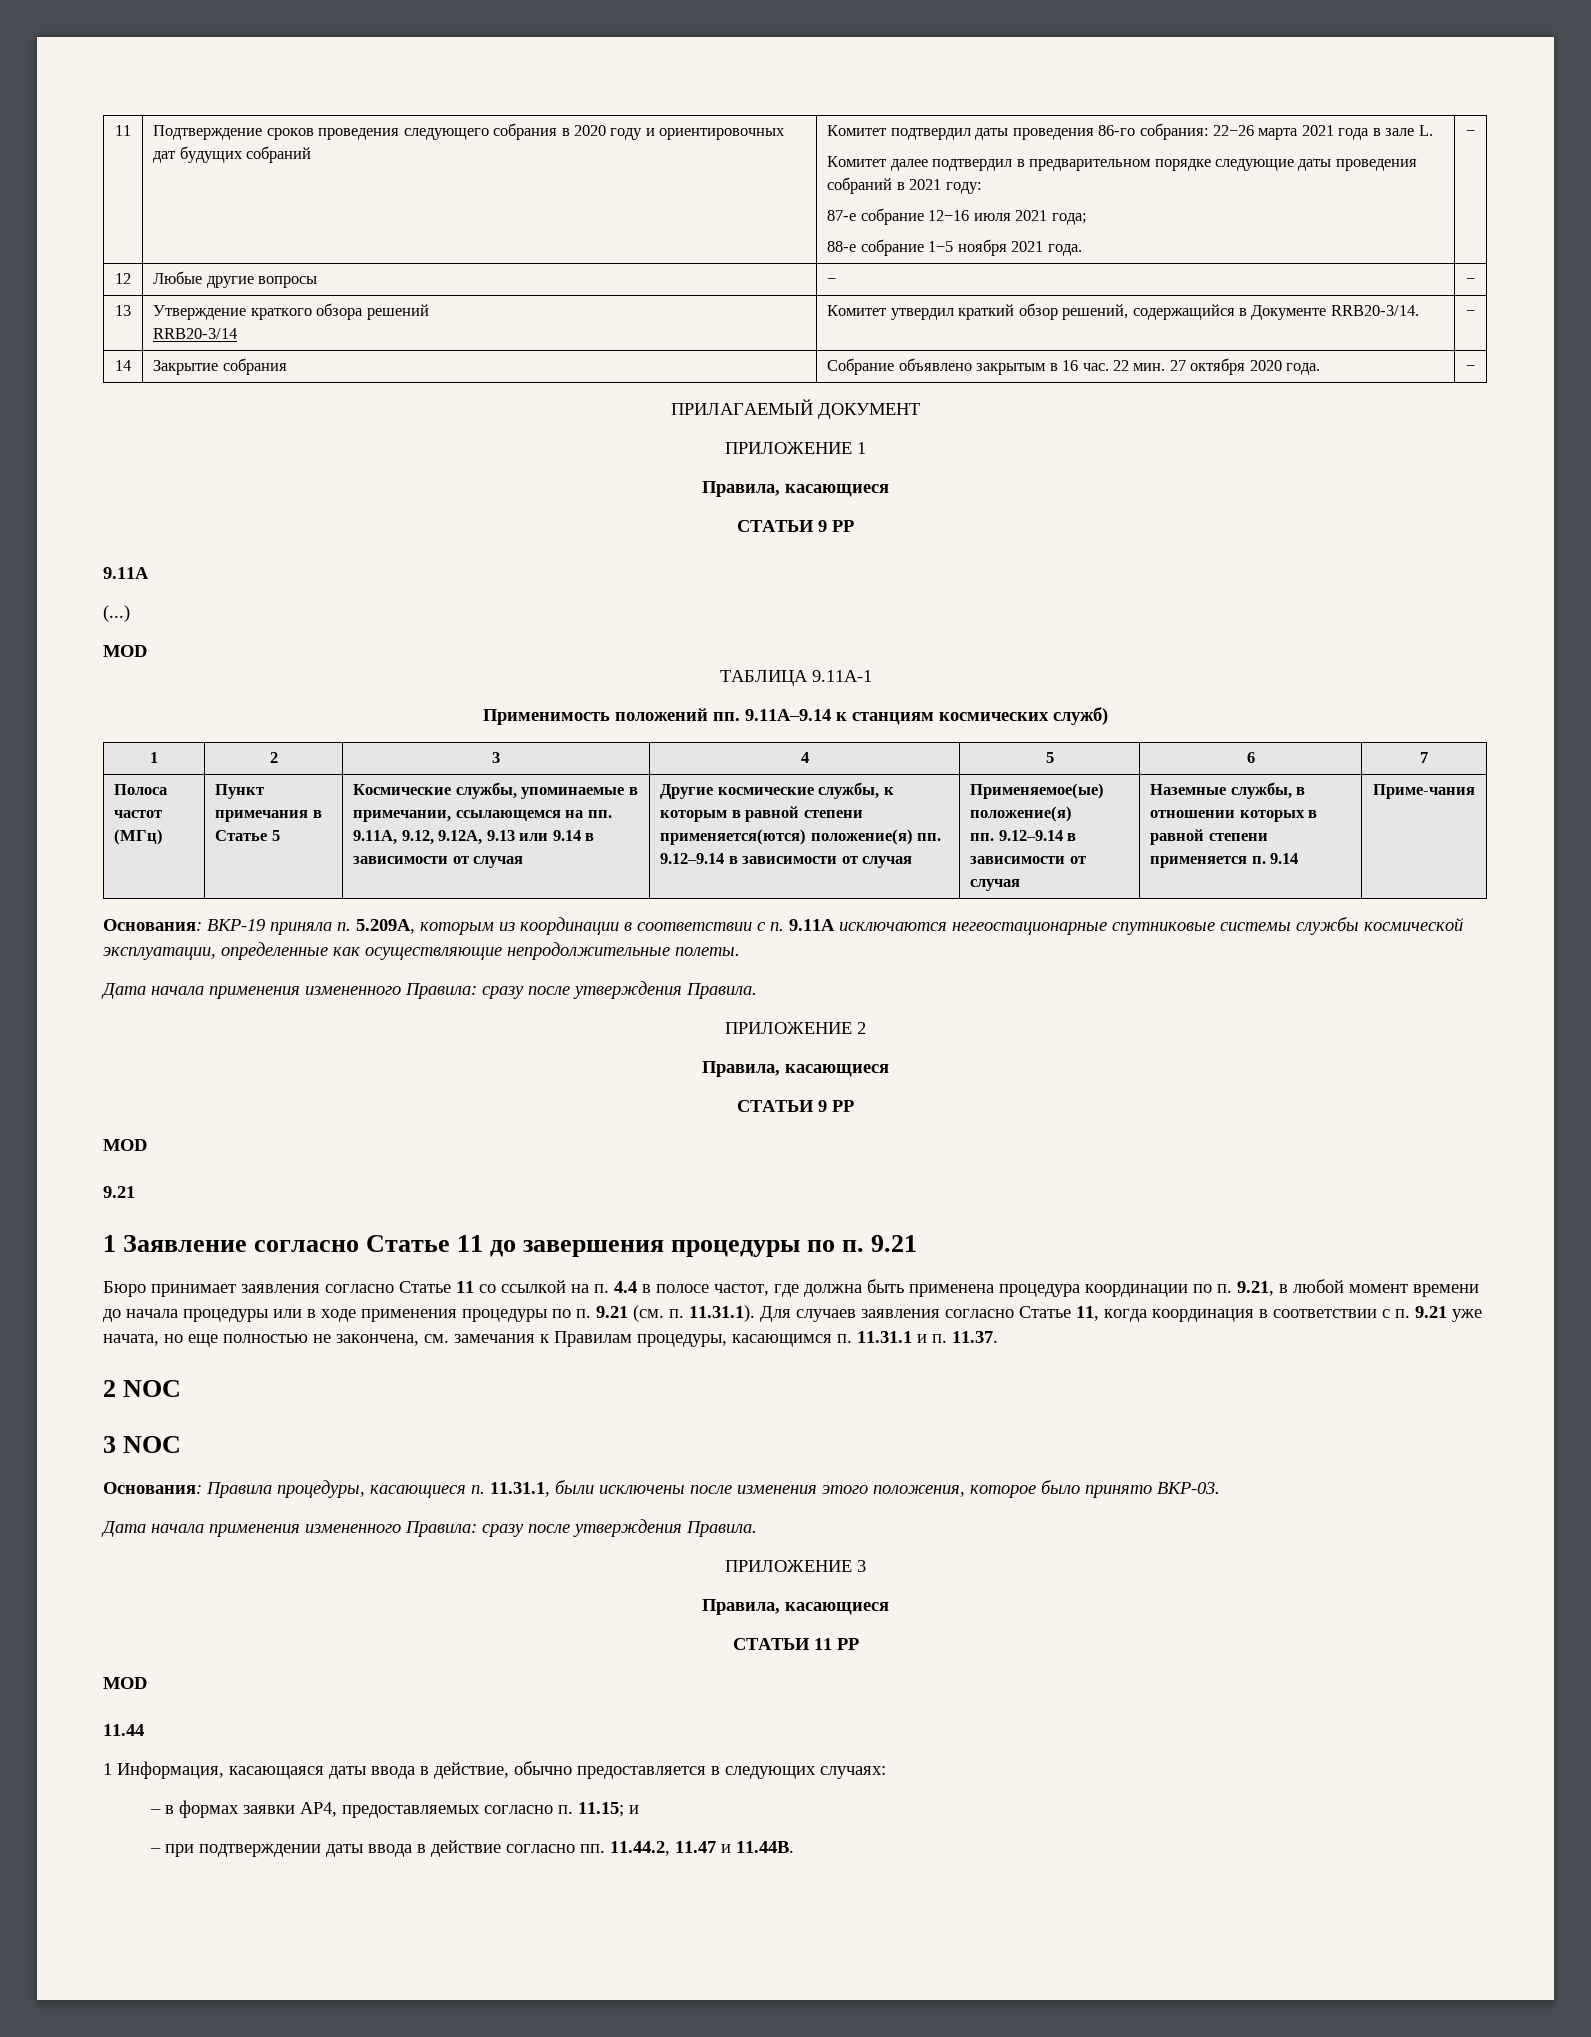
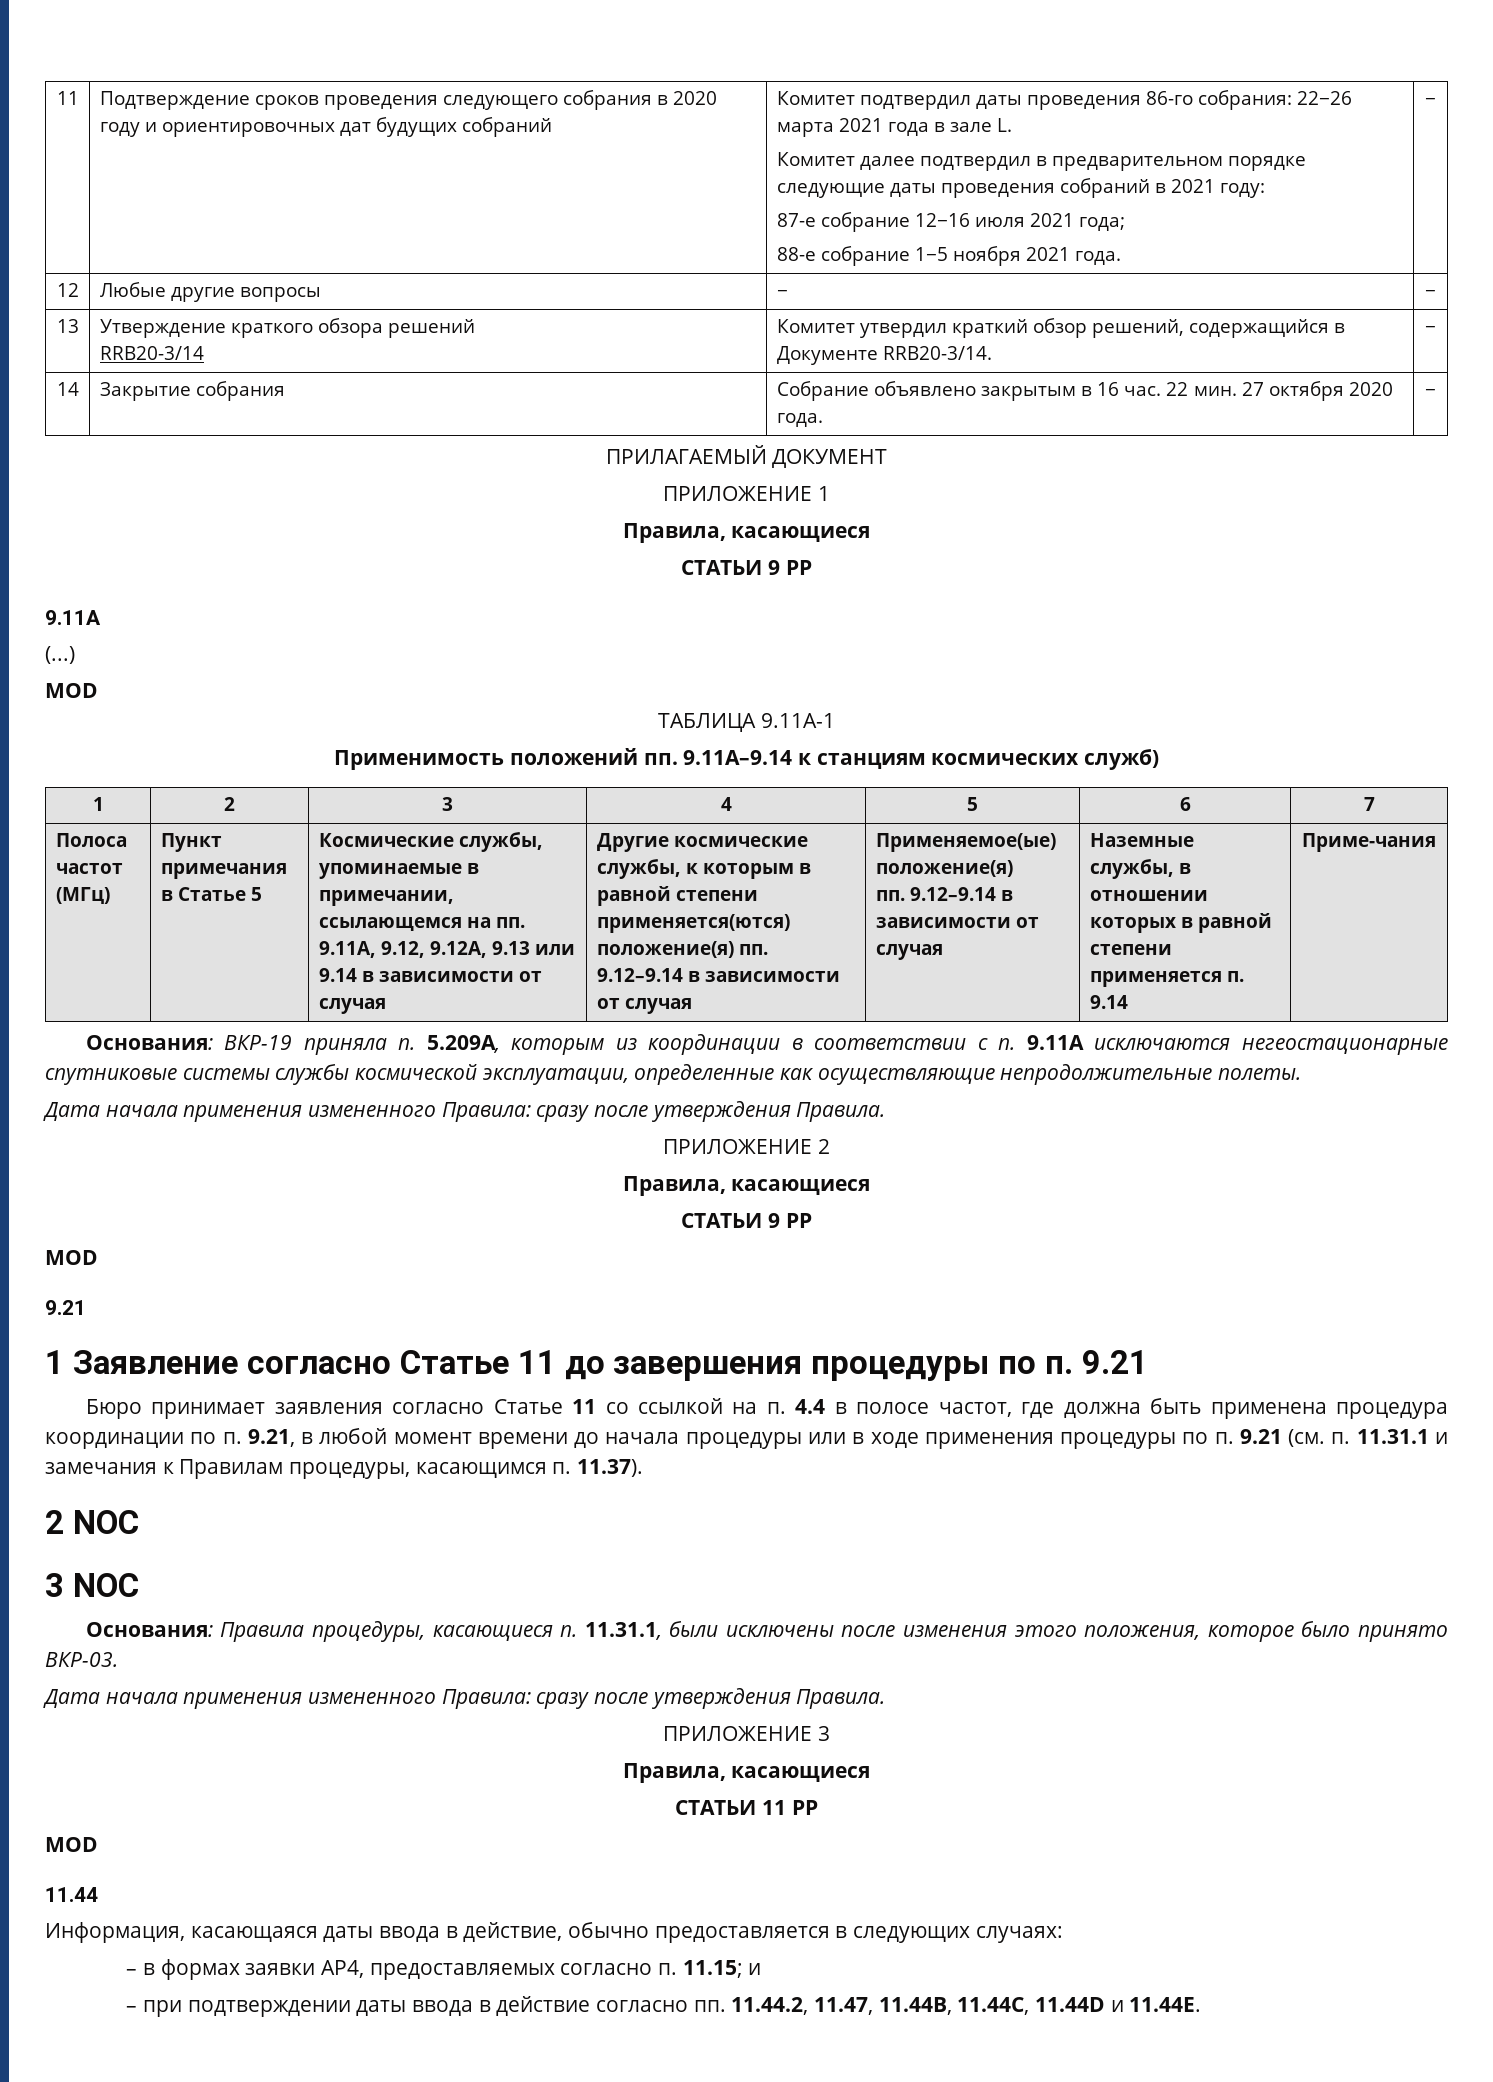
[689,1305,1482,1322] [103,1334,449,1347] 11.31.1). Для случаев заявления согласно Статье 11, когда координация в соответствии с п. 9.21 уже начата, но еще полностью не закончена, см. -> [1356,1429,1448,1444] 11.31.1 и
[857,1331,998,1343] 11.31.1 и п. 11.37. -> [577,1459,644,1477] 11.37).
[103,1763,112,1775] 1 -> (98, 1894) none
[675,1841,795,1853] 11.47 и 11.44B. -> [813,1997,1202,2015] 11.47, 11.44B, 11.44C, 11.44D и 11.44E.

